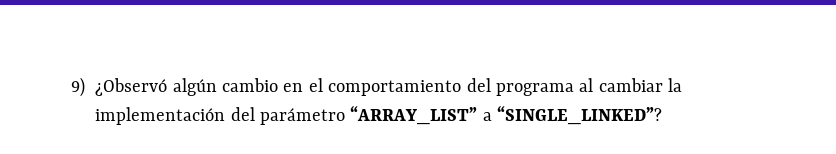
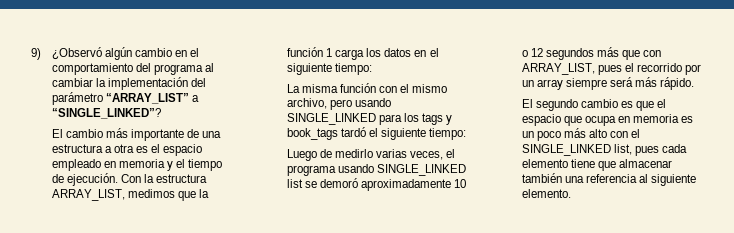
(663, 115) none -> [51,128,222,141] [51,144,203,156] [51,159,223,171] [51,173,208,186] [51,189,210,201] [286,47,439,60] [286,63,373,75] [286,83,448,93] [286,98,392,110] [286,113,453,125] [286,127,467,140] [286,149,456,161] [286,164,467,176] [286,178,467,191] [521,47,662,60] [521,63,702,75] [521,77,695,90] [521,99,667,111] [521,114,694,126] [521,128,641,141] [521,144,688,156] [521,159,673,171] [521,173,697,186] [521,189,571,198] // El cambio más importante de una estructura a otra es el espacio empleado en memoria y el tiempo de ejecución. Con la estructura ARRAY_LIST, medimos que la función 1 carga los datos en el siguiente tiempo: // La misma función con el mismo archivo, pero usando SINGLE_LINKED para los tags y book_tags tardó el siguiente tiempo: // Luego de medirlo varias veces, el programa usando SINGLE_LINKED list se demoró aproximadamente 10 o 12 segundos más que con ARRAY_LIST, pues el recorrido por un array siempre será más rápido. // El segundo cambio es que el espacio que ocupa en memoria es un poco más alto con el SINGLE_LINKED list, pues cada elemento tiene que almacenar también una referencia al siguiente elemento.

